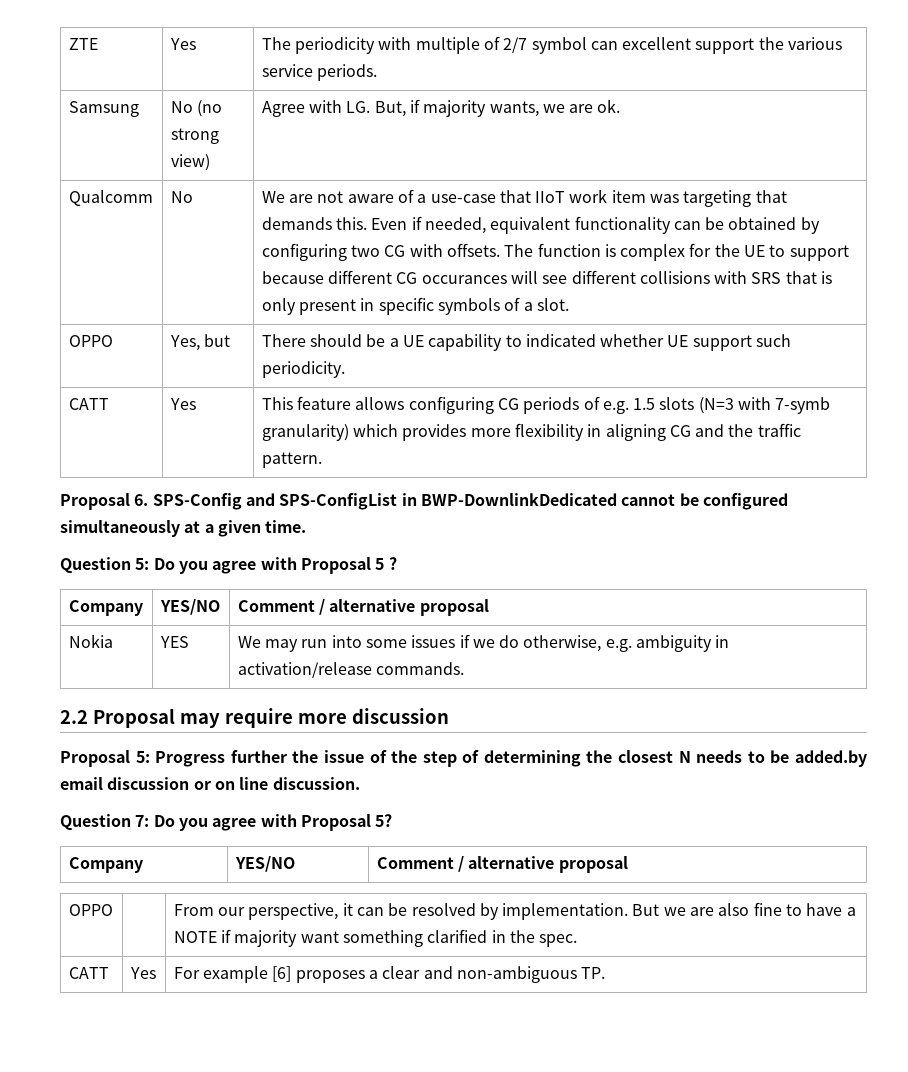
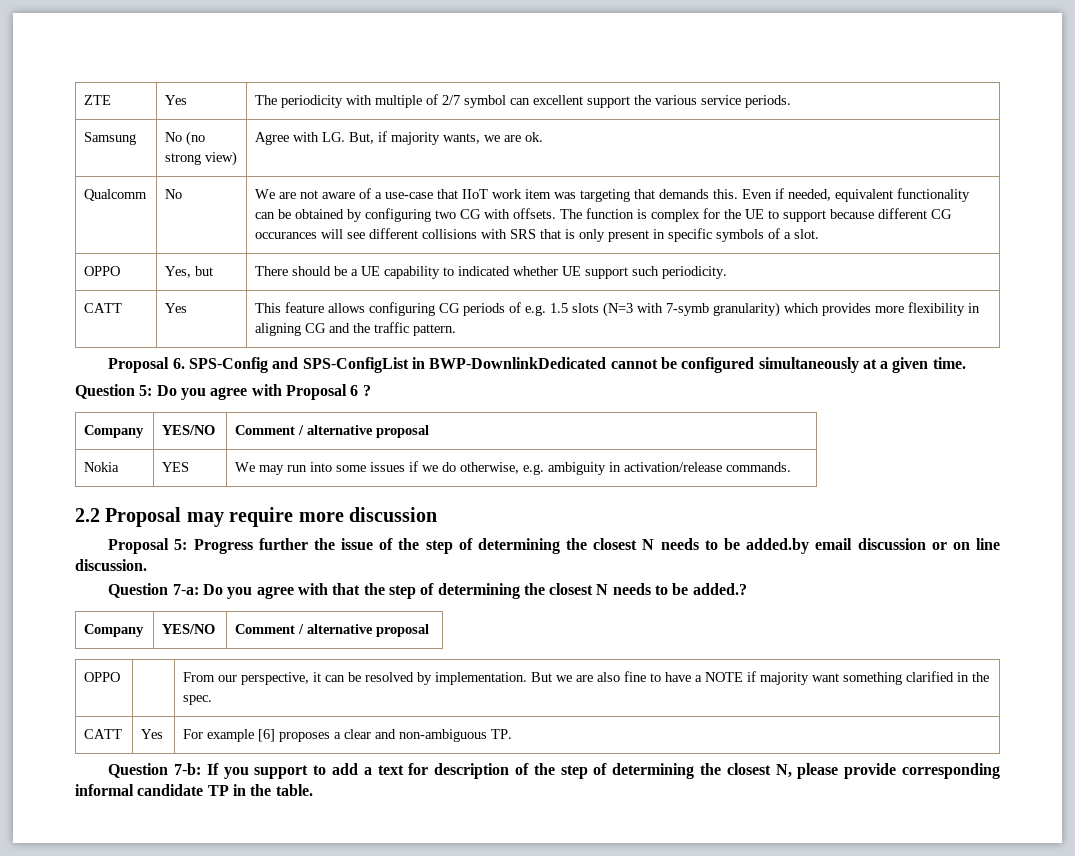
[375,558,385,570] 5 -> [350,385,359,396] 6
[135,814,393,831] 7: Do you agree with Proposal 5? -> [172,583,747,599] 7-a: Do you agree with that the step of determining the closest N needs to be added.?
(606, 973) none -> [108,763,1000,779] [75,784,313,796] // Question 7-b: If you support to add a text for description of the step of determining the closest N, please provide corresponding informal candidate TP in the table.

